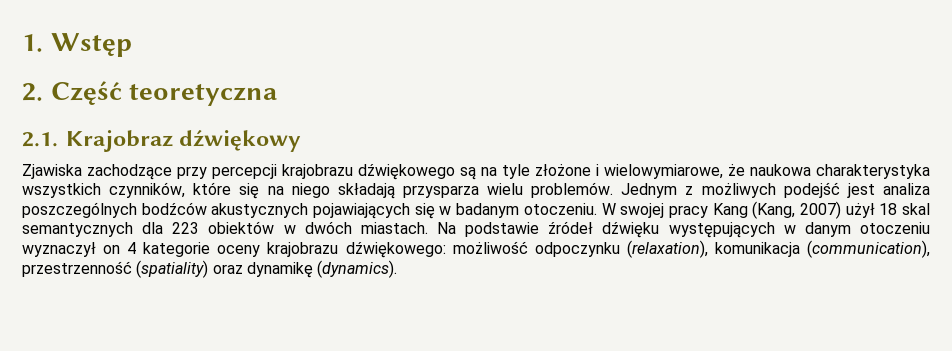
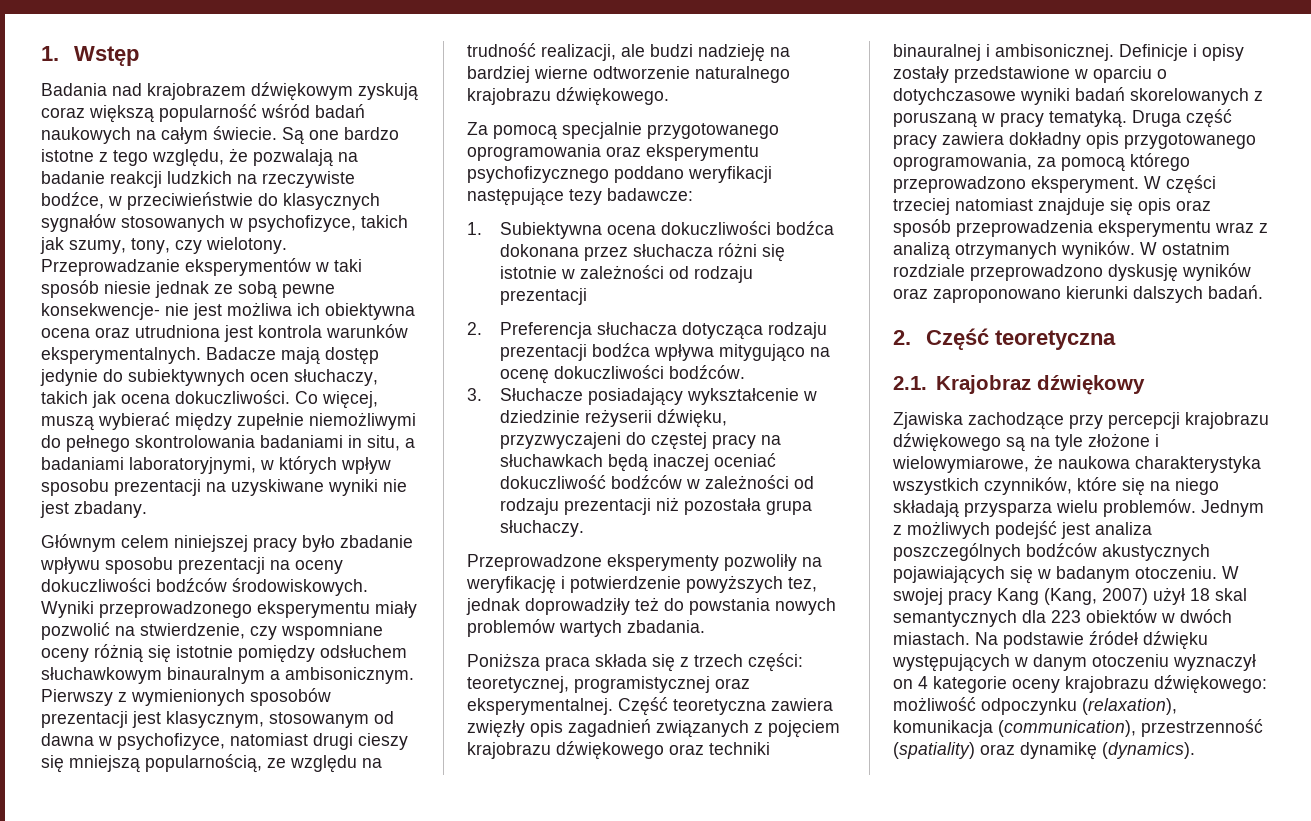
(132, 45) none -> [41,82,418,101] [41,104,365,123] [41,126,399,145] [41,148,358,167] [41,171,355,188] [41,192,380,210] [41,214,408,232] [40,237,287,254] [41,258,362,276] [41,280,335,299] [41,302,415,320] [41,324,408,342] [41,347,379,365] [40,369,378,386] [41,390,378,409] [41,412,416,431] [41,435,415,452] [41,456,391,474] [41,479,407,496] [40,501,147,518] [41,534,413,552] [40,557,343,574] [41,578,368,596] [41,601,417,618] [41,622,383,640] [41,644,407,663] [41,667,414,684] [41,688,331,706] [41,711,394,728] [41,733,408,750] [41,754,382,773] [467,43,790,62] [467,66,790,83] [467,87,669,106] [467,122,779,140] [467,144,759,161] [467,166,772,183] [467,188,693,206] [467,221,835,239] [500,243,786,262] [500,265,754,283] [500,288,588,305] [467,322,828,340] [500,343,831,362] [500,365,746,384] [467,388,818,406] [500,409,728,428] [500,432,782,450] [500,453,777,472] [500,475,815,489] [500,497,813,515] [500,520,585,537] [467,554,822,571] [466,575,817,594] [466,597,836,615] [467,619,705,637] [467,653,803,672] [467,676,750,693] [467,697,833,716] [467,719,840,738] [467,741,770,760] [893,44,1244,61] [893,66,1167,83] [893,87,1263,105] [893,109,1232,128] [893,132,1256,149] [893,153,1190,172] [893,175,1216,194] [893,198,1211,216] [893,219,1268,237] [893,241,1230,260] [893,263,1251,282] [893,285,1263,303] // Badania nad krajobrazem dźwiękowym zyskują coraz większą popularność wśród badań naukowych na całym świecie. Są one bardzo istotne z tego względu, że pozwalają na badanie reakcji ludzkich na rzeczywiste bodźce, w przeciwieństwie do klasycznych sygnałów stosowanych w psychofizyce, takich jak szumy, tony, czy wielotony. Przeprowadzanie eksperymentów w taki sposób niesie jednak ze sobą pewne konsekwencje- nie jest możliwa ich obiektywna ocena oraz utrudniona jest kontrola warunków eksperymentalnych. Badacze mają dostęp jedynie do subiektywnych ocen słuchaczy, takich jak ocena dokuczliwości. Co więcej, muszą wybierać między zupełnie niemożliwymi do pełnego skontrolowania badaniami in situ, a badaniami laboratoryjnymi, w których wpływ sposobu prezentacji na uzyskiwane wyniki nie jest zbadany. // Głównym celem niniejszej pracy było zbadanie wpływu sposobu prezentacji na oceny dokuczliwości bodźców środowiskowych. Wyniki przeprowadzonego eksperymentu miały pozwolić na stwierdzenie, czy wspomniane oceny różnią się istotnie pomiędzy odsłuchem słuchawkowym binauralnym a ambisonicznym. Pierwszy z wymienionych sposobów prezentacji jest klasycznym, stosowanym od dawna w psychofizyce, natomiast drugi cieszy się mniejszą popularnością, ze względu na trudność realizacji, ale budzi nadzieję na bardziej wierne odtworzenie naturalnego krajobrazu dźwiękowego. // Za pomocą specjalnie przygotowanego oprogramowania oraz eksperymentu psychofizycznego poddano weryfikacji następujące tezy badawcze: // 1. Subiektywna ocena dokuczliwości bodźca dokonana przez słuchacza różni się istotnie w zależności od rodzaju prezentacji // 2. Preferencja słuchacza dotycząca rodzaju prezentacji bodźca wpływa mitygująco na ocenę dokuczliwości bodźców. // 3. Słuchacze posiadający wykształcenie w dziedzinie reżyserii dźwięku, przyzwyczajeni do częstej pracy na słuchawkach będą inaczej oceniać dokuczliwość bodźców w zależności od rodzaju prezentacji niż pozostała grupa słuchaczy. // Przeprowadzone eksperymenty pozwoliły na weryfikację i potwierdzenie powyższych tez, jednak doprowadziły też do powstania nowych problemów wartych zbadania. // Poniższa praca składa się z trzech części: teoretycznej, programistycznej oraz eksperymentalnej. Część teoretyczna zawiera zwięzły opis zagadnień związanych z pojęciem krajobrazu dźwiękowego oraz techniki binauralnej i ambisonicznej. Definicje i opisy zostały przedstawione w oparciu o dotychczasowe wyniki badań skorelowanych z poruszaną w pracy tematyką. Druga część pracy zawiera dokładny opis przygotowanego oprogramowania, za pomocą którego przeprowadzono eksperyment. W części trzeciej natomiast znajduje się opis oraz sposób przeprowadzenia eksperymentu wraz z analizą otrzymanych wyników. W ostatnim rozdziale przeprowadzono dyskusję wyników oraz zaproponowano kierunki dalszych badań.

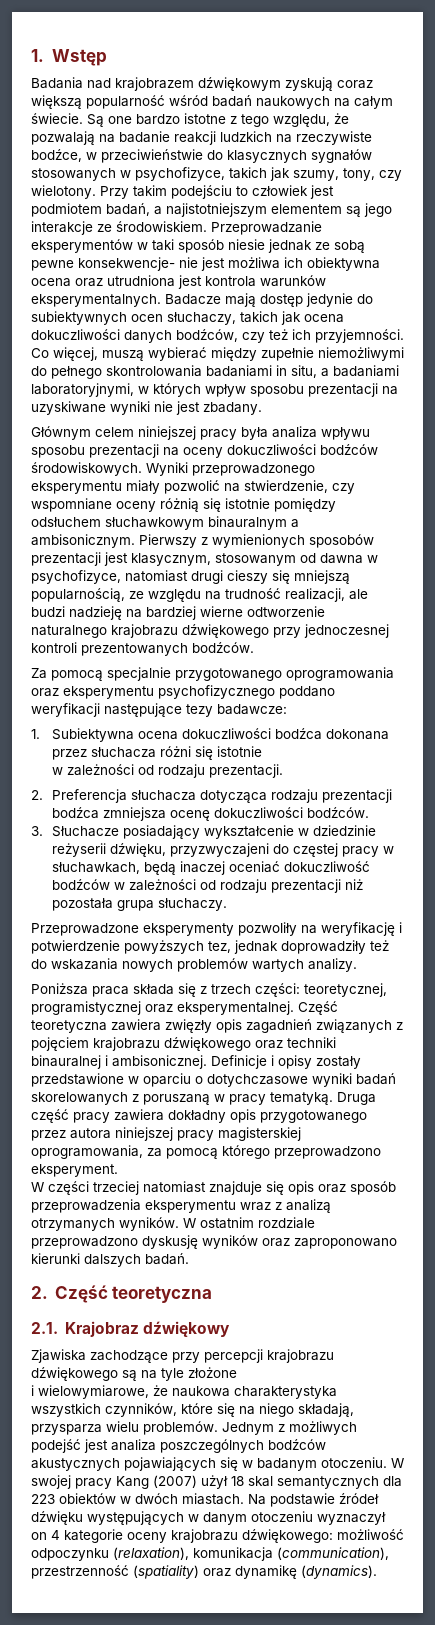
(287, 245) none -> [100,185,334,199] [31,203,392,217] [31,221,207,235] Przy takim podejściu to człowiek jest podmiotem badań, a najistotniejszym elementem są jego interakcje ze środowiskiem.
[175,390,290,404] dokuczliwości. -> [31,329,404,343] dokuczliwości danych bodźców, czy też ich przyjemności.
[302,535,413,552] było zbadanie -> [241,426,317,440] była analiza
[556,87,669,106] dźwiękowego. -> [182,624,389,638] [31,642,254,656] dźwiękowego przy jednoczesnej kontroli prezentowanych bodźców.
[561,265,754,283] [500,288,588,305] w zależności od rodzaju prezentacji -> [52,764,284,778] // w zależności od rodzaju prezentacji.
[654,344,831,362] wpływa mitygująco na -> [103,807,167,821] zmniejsza
[761,435,782,445] [500,454,604,467] na słuchawkach -> [383,846,395,854] [52,862,141,874] w słuchawkach,
[689,598,770,615] powstania -> [51,958,118,970] wskazania
[627,620,705,633] zbadania. -> [308,958,357,972] analizy.
(1256, 141) none -> [31,1127,301,1141] przez autora niniejszej pracy magisterskiej
(1139, 184) none -> (118, 1170) //
(1150, 440) none -> (237, 1372) //
[893,500,959,518] składają -> [298,1403,354,1417] składają,
[1044,588,1148,605] (Kang, 2007) -> [153,1475,197,1488] (2007)

